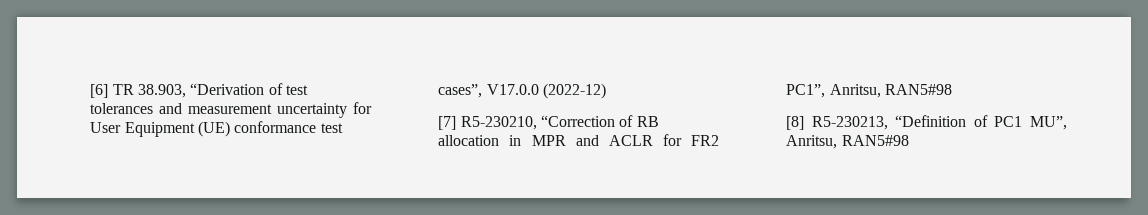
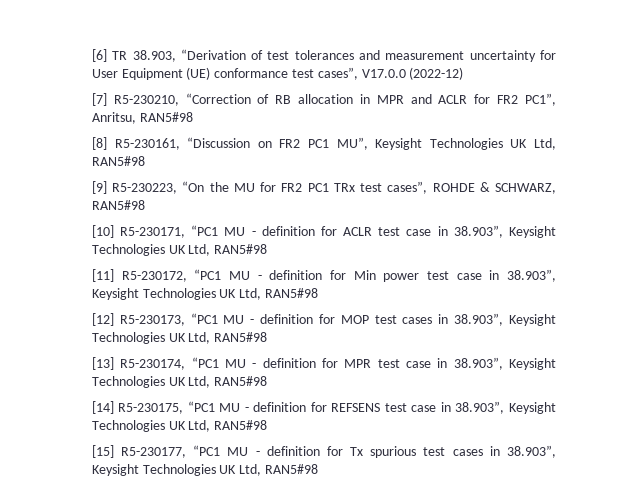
[811,115,1067,130] [786,135,838,149] R5-230213, “Definition of PC1 MU”, Anritsu, -> [114,137,556,150] [91,156,145,166] [91,181,556,194] [91,200,145,210] [91,225,556,238] [91,244,268,256] [91,269,556,282] [91,288,319,300] [91,313,556,326] [91,332,268,344] [91,357,556,370] [91,376,268,388] [91,401,556,414] [91,420,268,432] [91,445,556,458] [91,464,262,476] R5-230161, “Discussion on FR2 PC1 MU”, Keysight Technologies UK Ltd, RAN5#98 // [9] R5-230223, “On the MU for FR2 PC1 TRx test cases”, ROHDE & SCHWARZ, RAN5#98 // [10] R5-230171, “PC1 MU - definition for ACLR test case in 38.903”, Keysight Technologies UK Ltd, RAN5#98 // [11] R5-230172, “PC1 MU - definition for Min power test case in 38.903”, Keysight Technologies UK Ltd, RAN5#98 // [12] R5-230173, “PC1 MU - definition for MOP test cases in 38.903”, Keysight Technologies UK Ltd, RAN5#98 // [13] R5-230174, “PC1 MU - definition for MPR test case in 38.903”, Keysight Technologies UK Ltd, RAN5#98 // [14] R5-230175, “PC1 MU - definition for REFSENS test case in 38.903”, Keysight Technologies UK Ltd, RAN5#98 // [15] R5-230177, “PC1 MU - definition for Tx spurious test cases in 38.903”, Keysight Technologies UK Ltd,

